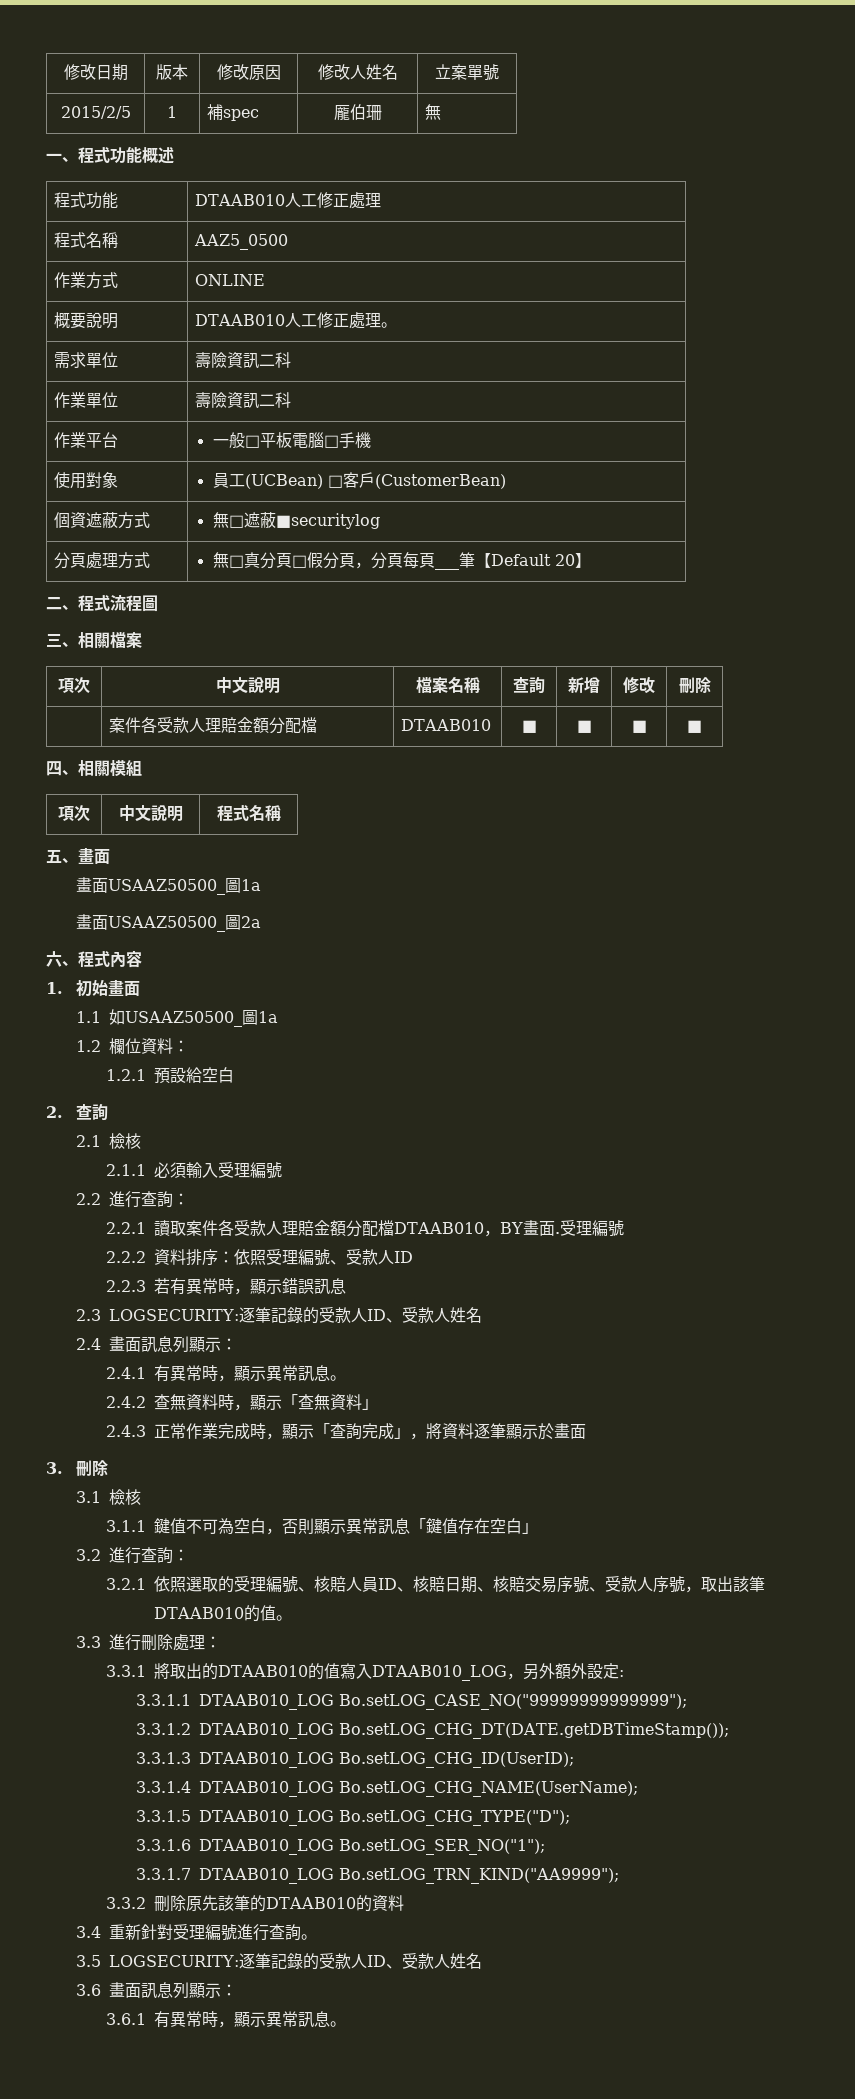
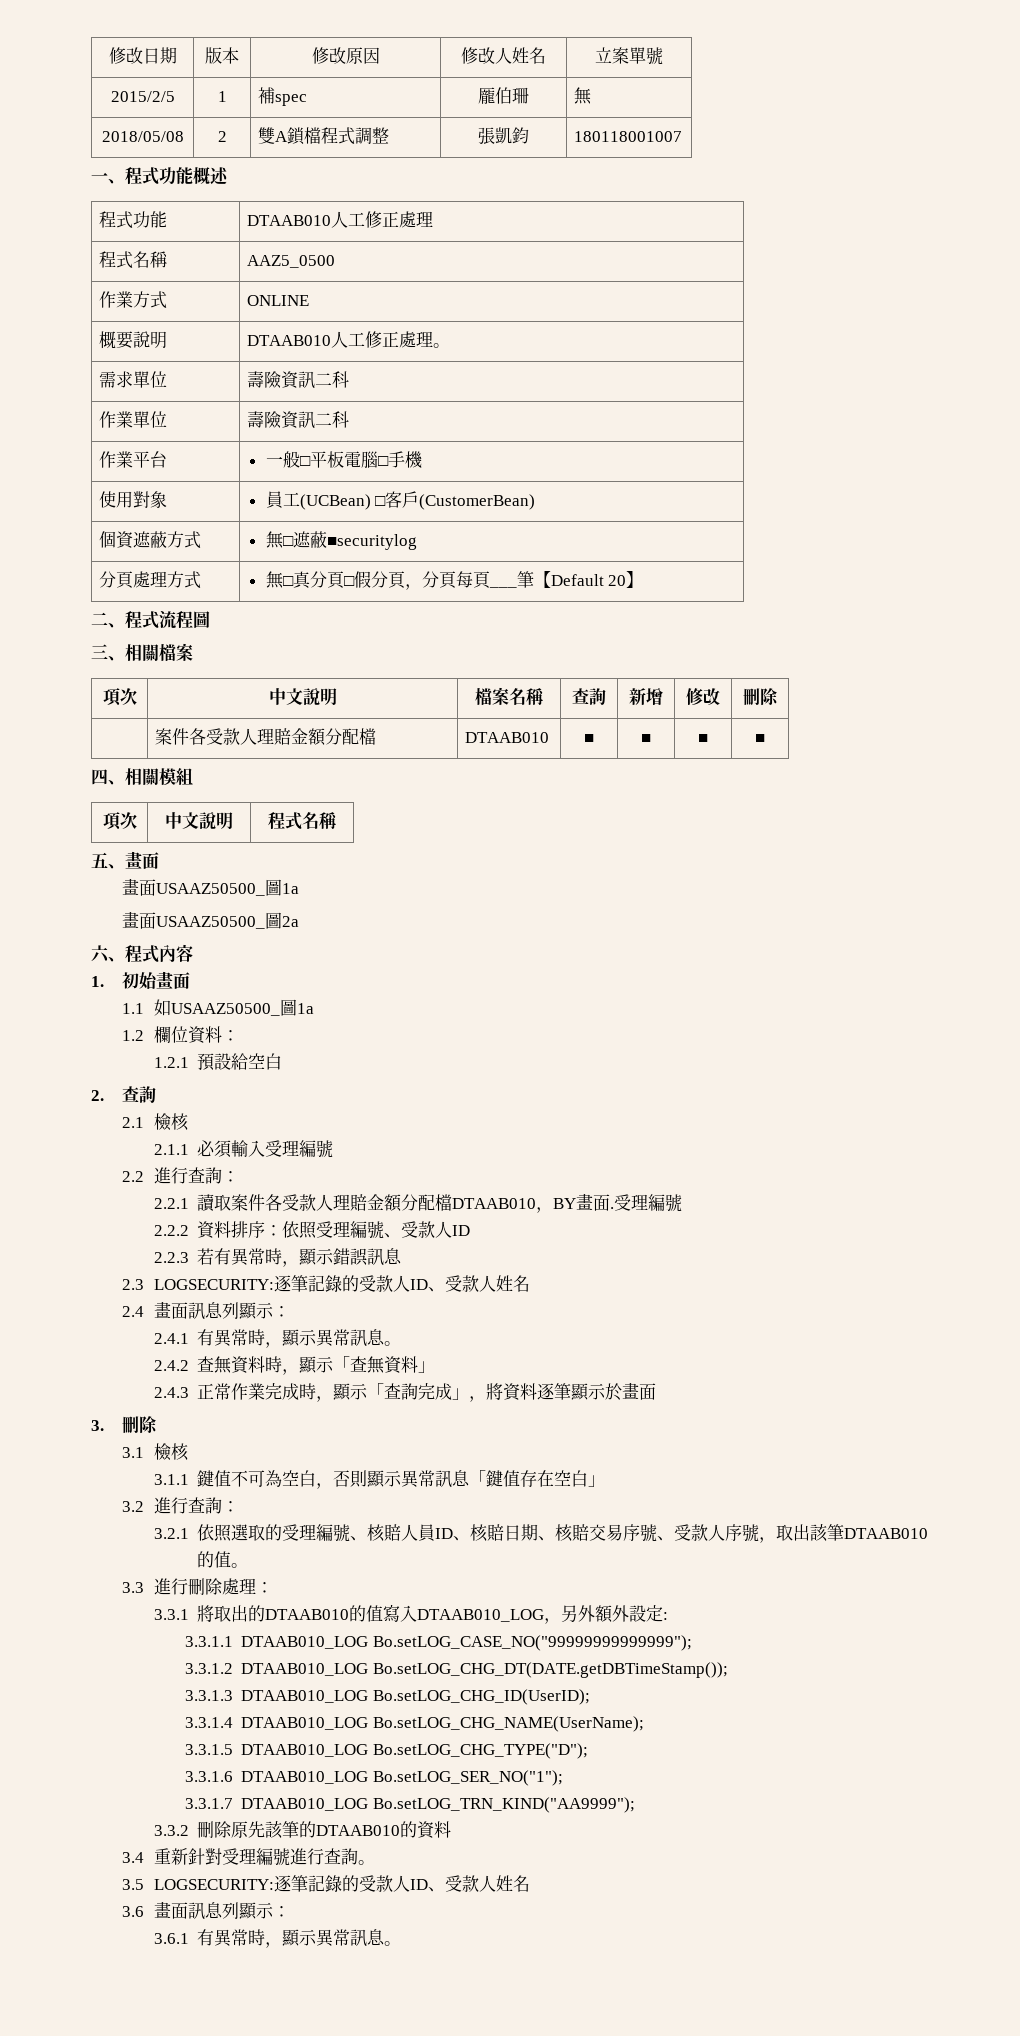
(442, 112) none -> [101,131,184,142] [217,131,227,142] [258,127,390,145] [478,127,529,145] [574,131,683,142] // 2018/05/08 | 2 | 雙A鎖檔程式調整 | 張凱鈞 | 180118001007

